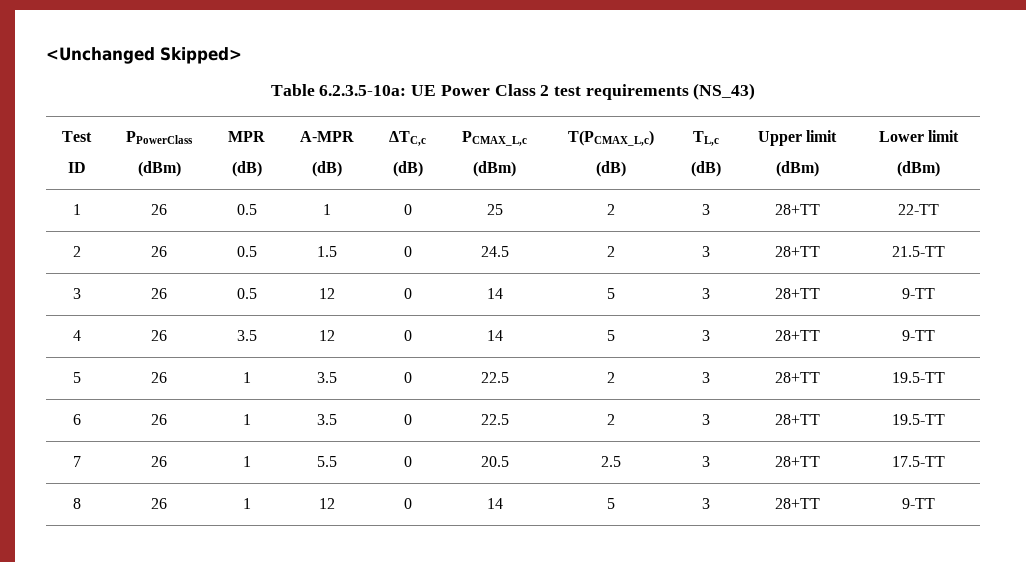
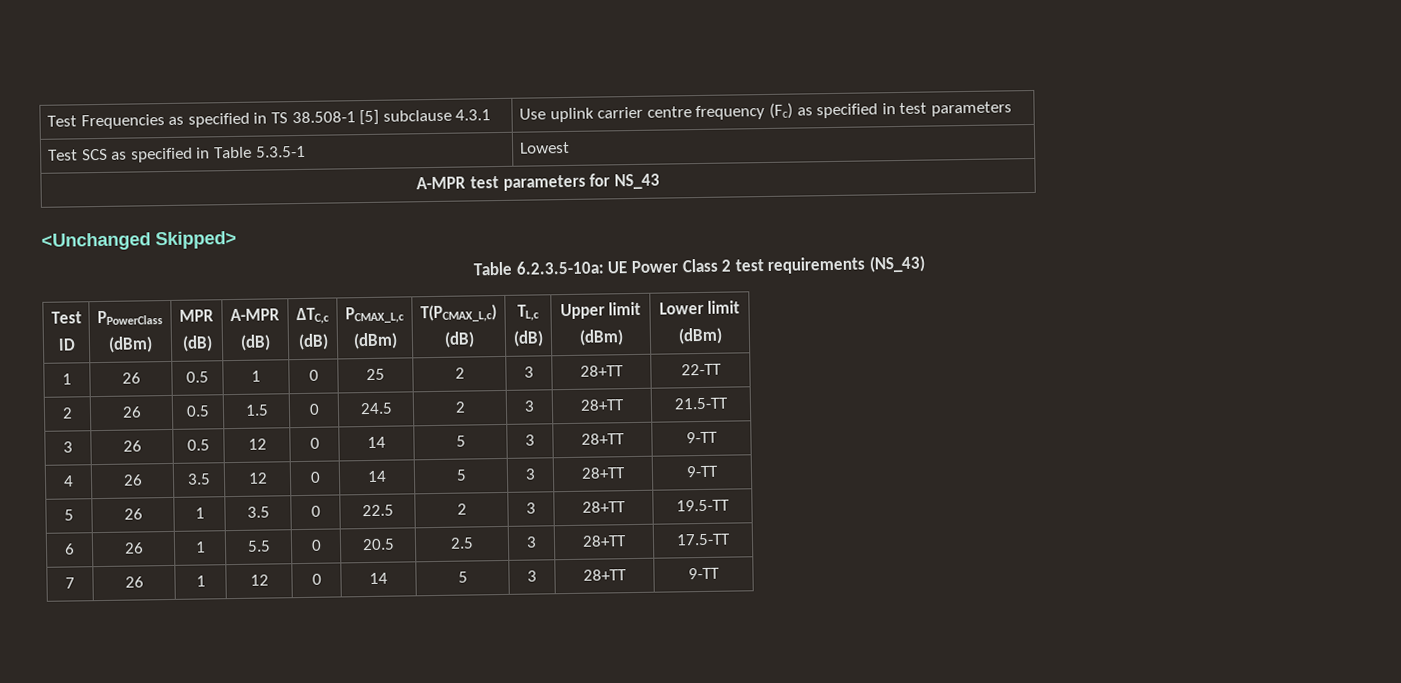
(46, 55) none -> [46,109,492,130] [518,101,1012,123] [47,145,306,163] [518,141,570,154] [416,173,660,191] Test Frequencies as specified in TS 38.508-1 [5] subclause 4.3.1 | Use uplink carrier centre frequency (Fc) as specified in test parameters // Test SCS as specified in Table 5.3.5-1 | Lowest // A-MPR test parameters for NS_43 //
[317,414,337,425] [403,414,412,425] [480,414,509,425] [606,414,615,425] [701,414,710,425] [774,414,820,425] [892,414,945,425] [72,456,81,467] [151,456,167,467] [242,456,251,467] | 3.5 | 0 | 22.5 | 2 | 3 | 28+TT | 19.5-TT // 7 | 26 | 1 -> (206, 547) none
[72,498,81,509] 8 -> [65,577,75,589] 7

